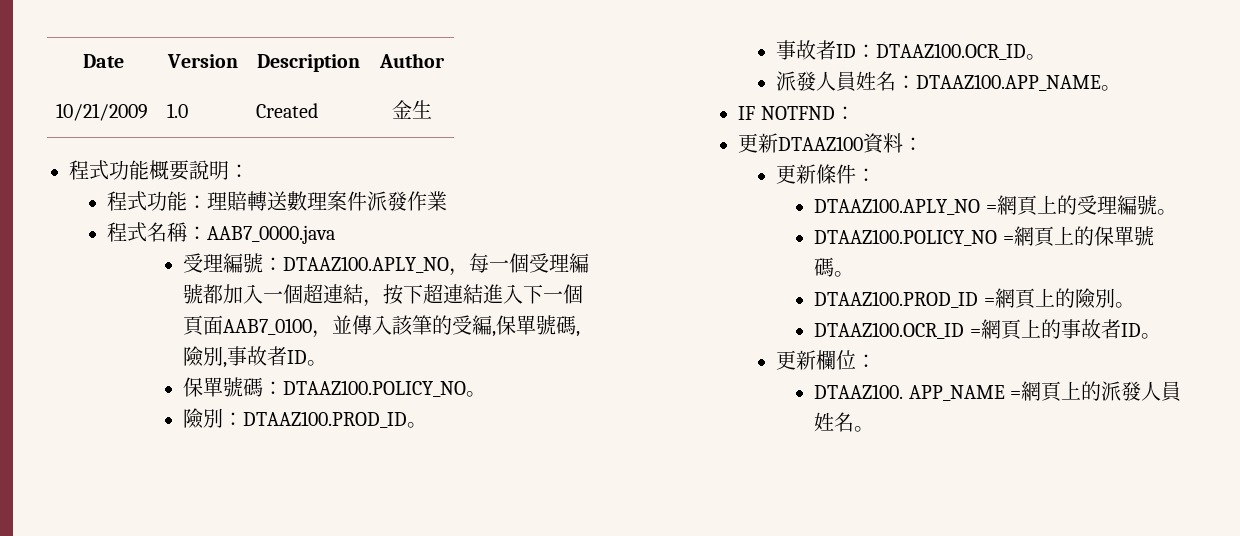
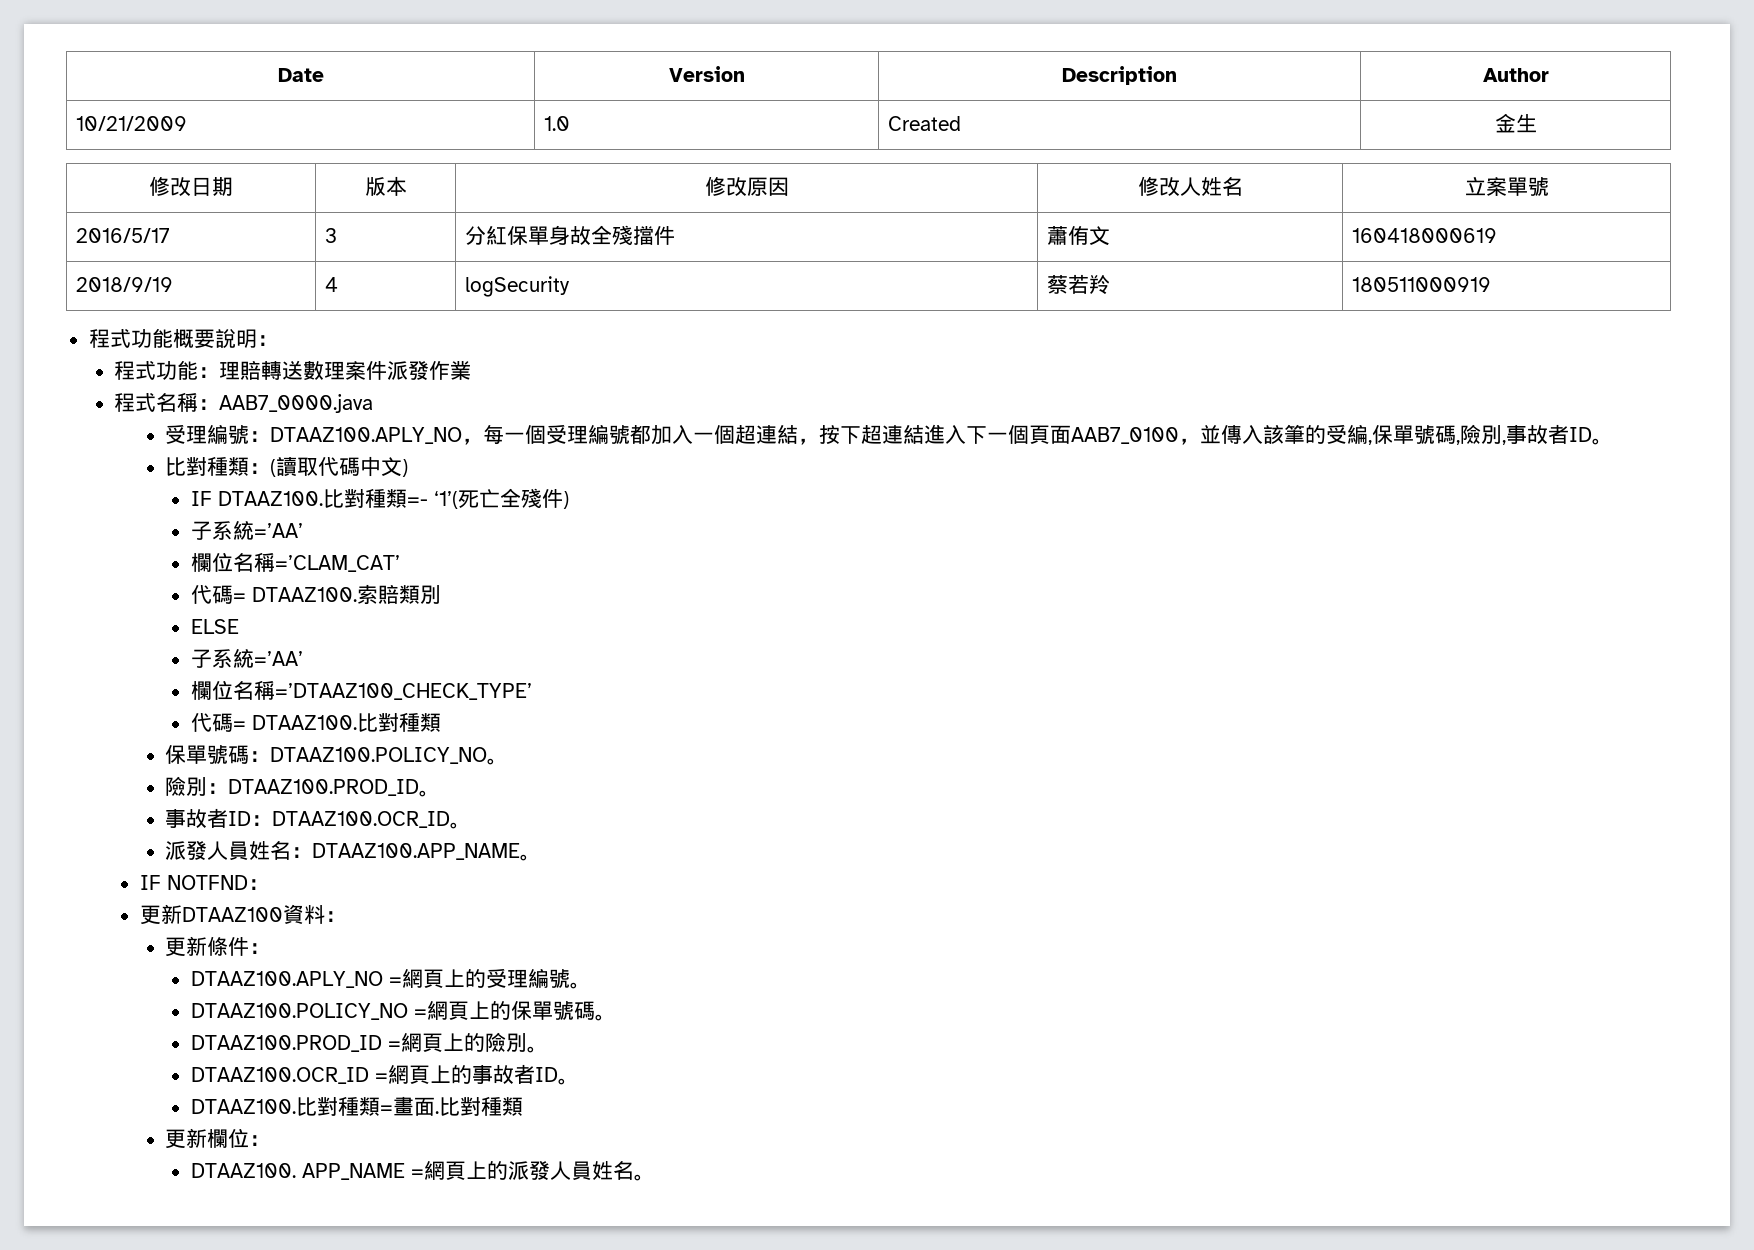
(432, 109) none -> [149,176,233,196] [364,176,407,196] [704,176,789,196] [1137,176,1243,196] [1464,176,1549,196] [76,228,171,243] [325,228,338,243] [465,225,676,246] [1047,226,1111,246] [1352,228,1498,243] [76,277,174,292] [325,277,339,292] [465,276,571,297] [1047,274,1111,295] [1352,277,1492,292] // 修改日期 | 版本 | 修改原因 | 修改人姓名 | 立案單號 // 2016/5/17 | 3 | 分紅保單身故全殘擋件 | 蕭侑文 | 160418000619 // 2018/9/19 | 4 | logSecurity | 蔡若羚 | 180511000919
(328, 363) none -> [165,456,409,477] [190,488,569,509] [190,521,303,540] [190,552,400,572] [190,584,441,605] [190,619,239,634] [190,649,303,668] [190,680,532,700] [190,712,441,732] // 比對種類：(讀取代碼中文) // IF DTAAZ100.比對種類=- ‘1’(死亡全殘件) // 子系統=’AA’ // 欄位名稱=’CLAM_CAT’ // 代碼= DTAAZ100.索賠類別 // ELSE // 子系統=’AA’ // 欄位名稱=’DTAAZ100_CHECK_TYPE’ // 代碼= DTAAZ100.比對種類
(1161, 336) none -> [190,1096,523,1116] // DTAAZ100.比對種類=畫面.比對種類

